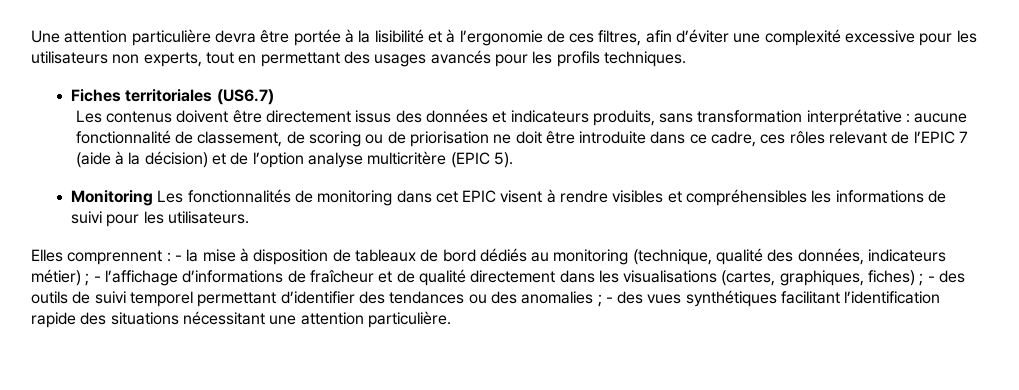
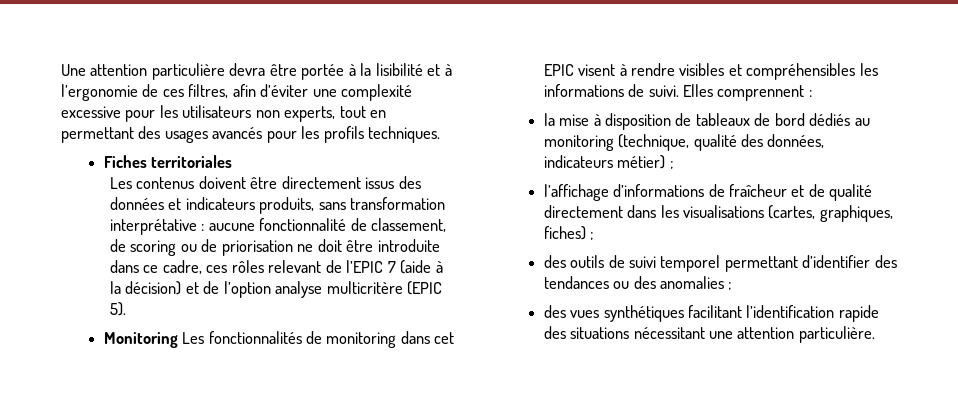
[216,89,274,105] (US6.7) -> (233, 161) none
[70,211,249,227] suivi pour les utilisateurs. // -> [648,85,679,97] suivi.
[174,255,182,261] - -> (812, 93) //
[93,276,101,282] - -> (674, 165) //
[927,276,935,282] - -> (595, 236) //
[605,297,613,303] - -> (733, 286) //

